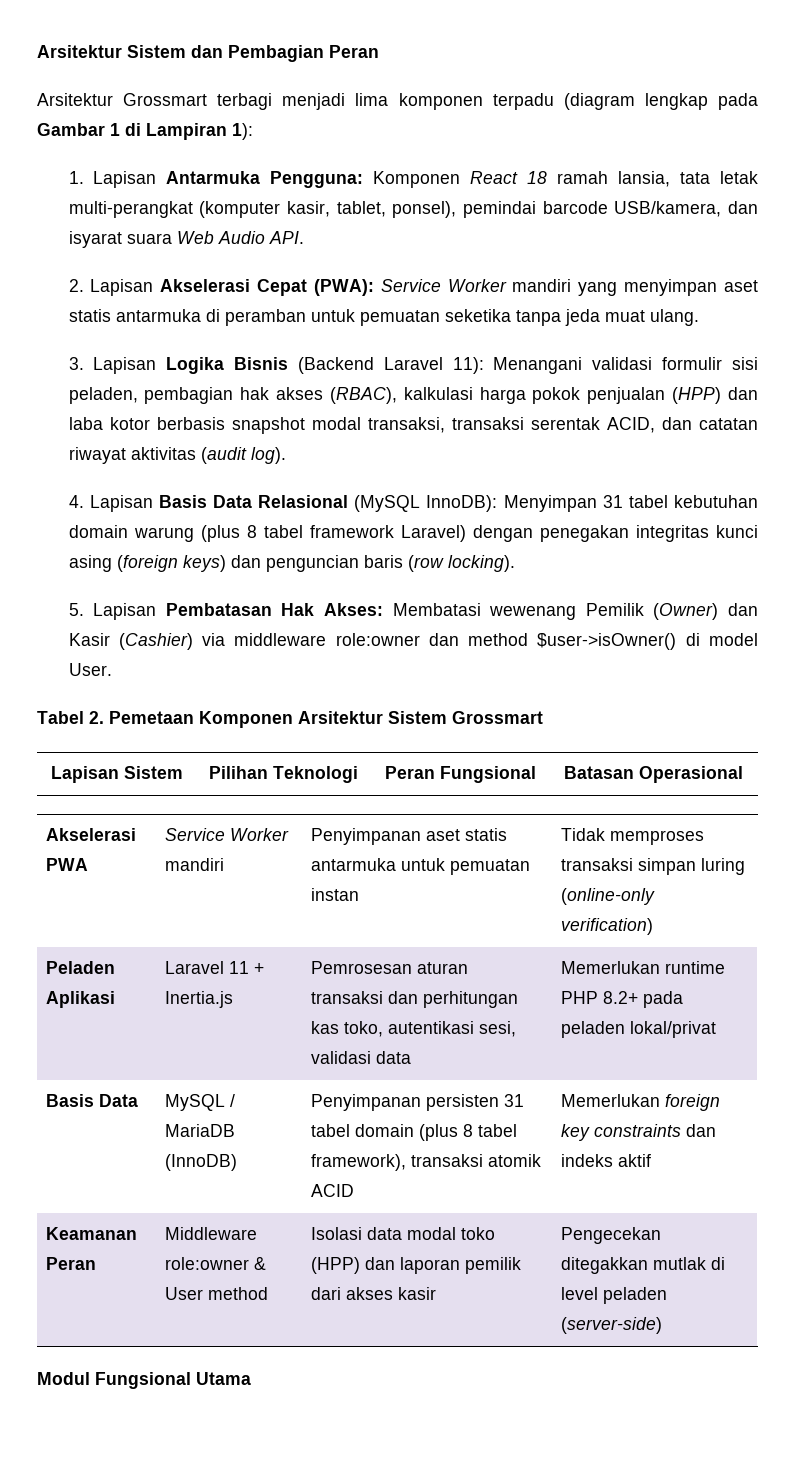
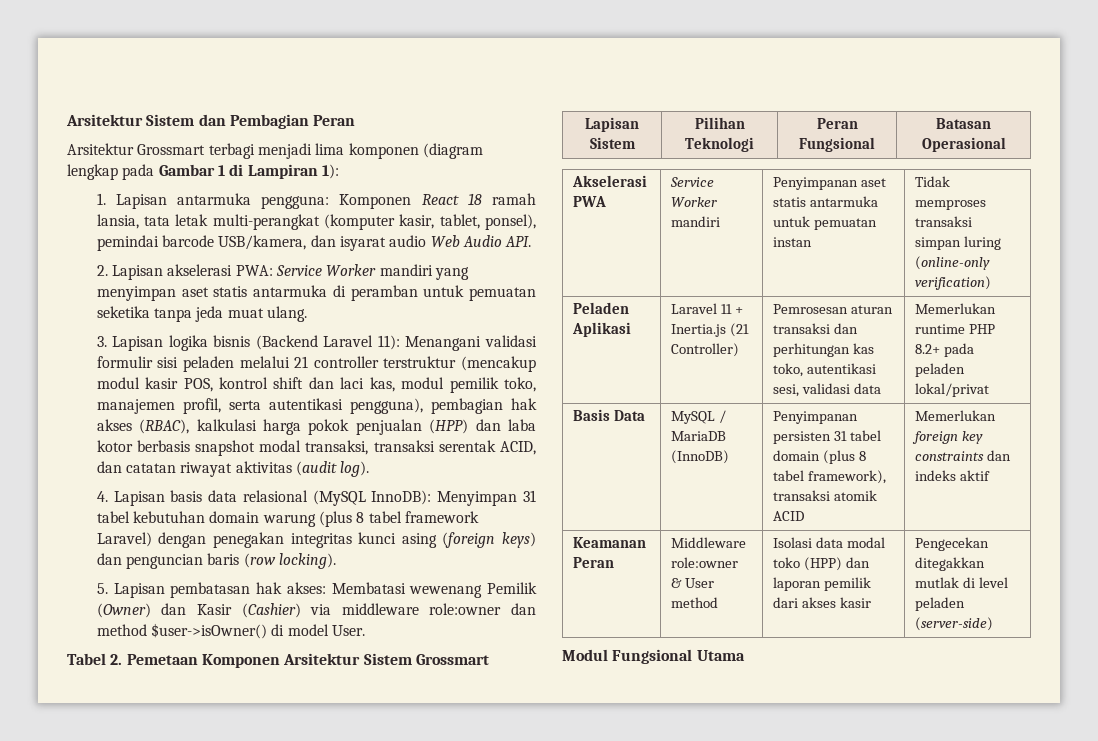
[492,93,554,110] terpadu -> (419, 151) none
[166,171,364,188] Antarmuka Pengguna: -> [177,193,330,209] antarmuka pengguna:
[126,233,172,244] suara -> [389,235,427,247] audio
[160,279,374,296] Akselerasi Cepat (PWA): -> [167,264,273,276] akselerasi PWA:
[166,357,289,374] Logika Bisnis -> [168,335,251,351] logika bisnis
[68,387,138,404] peladen, -> [182,356,536,372] [96,377,537,393] [96,398,423,414] peladen melalui 21 controller terstruktur (mencakup modul kasir POS, kontrol shift dan laci kas, modul pemilik toko, manajemen profil, serta autentikasi pengguna),
[158,495,349,508] Basis Data Relasional -> [170,490,308,502] basis data relasional
[165,603,383,616] Pembatasan Hak Akses: -> [170,582,326,598] pembatasan hak akses:
(234, 999) none -> [730,323,750,337] [671,343,740,357] (21 Controller)

